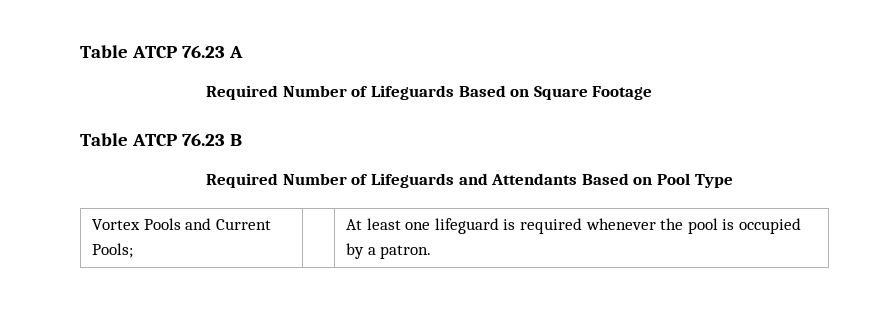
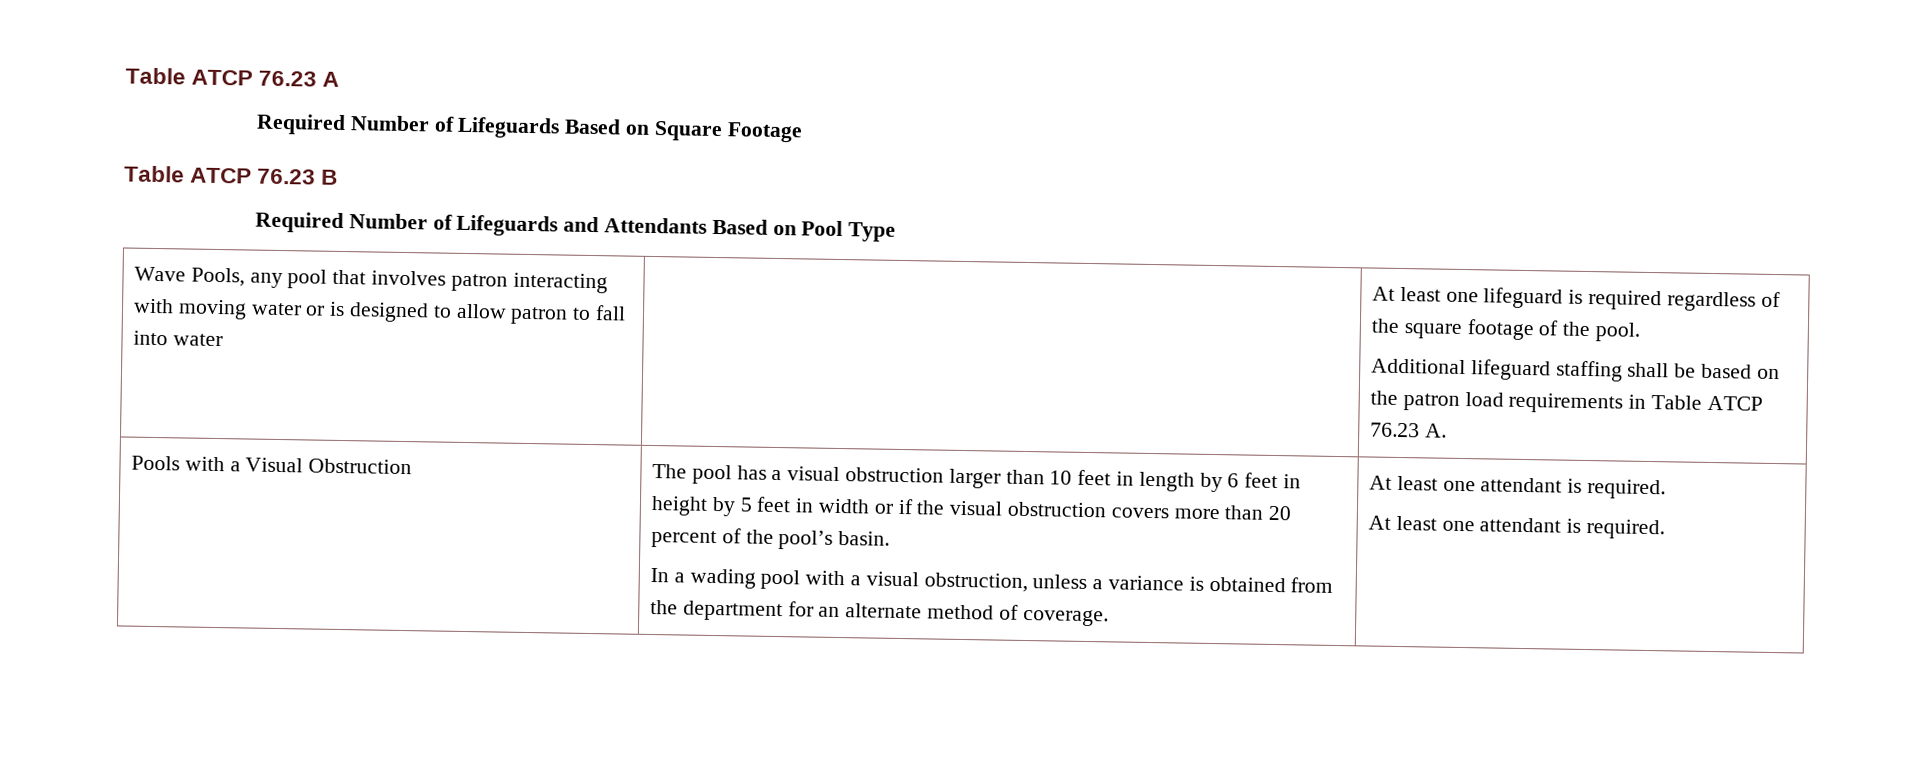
[91,218,271,230] [91,243,133,258] Vortex Pools and Current Pools; -> [133,266,608,294] [132,298,626,325] [132,330,223,347] Wave Pools, any pool that involves patron interacting with moving water or is designed to allow patron to fall into water
[585,218,801,234] [345,243,432,259] whenever the pool is occupied by a patron. -> [1666,291,1781,312] [1370,318,1640,342] [1370,358,1780,382] [1369,390,1763,414] [1369,422,1447,438] [130,455,413,475] [651,463,1301,493] [650,495,1292,521] [650,528,891,550] [649,567,1334,593] [649,599,1109,627] [1368,475,1666,500] [1367,515,1665,540] regardless of the square footage of the pool. // Additional lifeguard staffing shall be based on the patron load requirements in Table ATCP 76.23 A. // Pools with a Visual Obstruction | The pool has a visual obstruction larger than 10 feet in length by 6 feet in height by 5 feet in width or if the visual obstruction covers more than 20 percent of the pool’s basin. // In a wading pool with a visual obstruction, unless a variance is obtained from the department for an alternate method of coverage. | At least one attendant is required. // At least one attendant is required.

